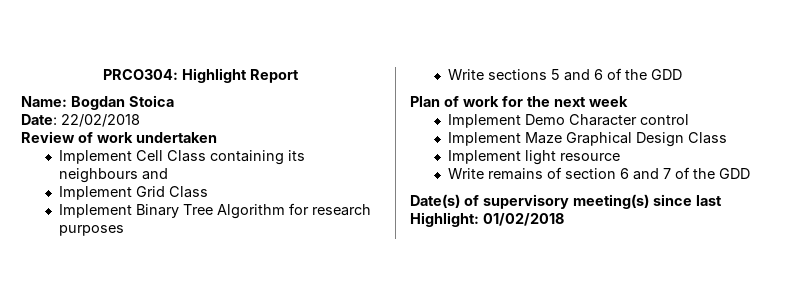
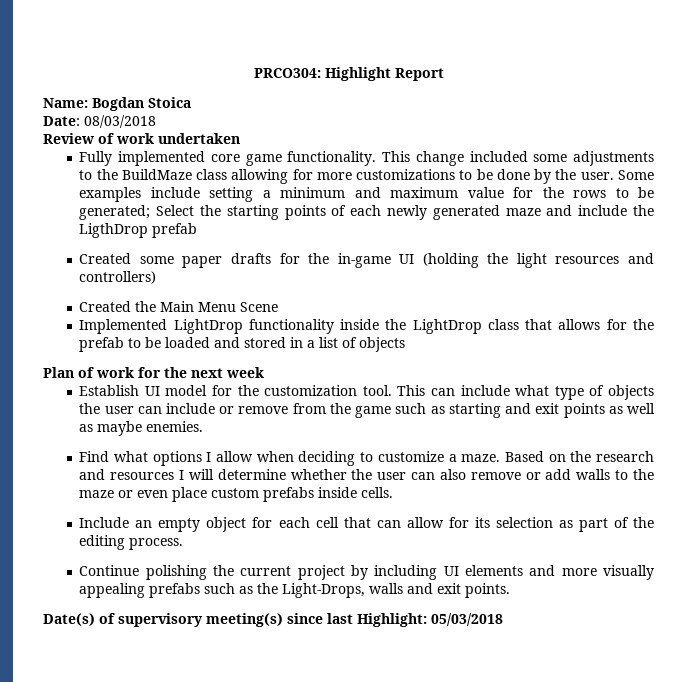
[61,114,140,127] 22/02/2018 -> [84,115,156,128] 08/03/2018
[59,150,306,165] [59,168,169,183] [59,186,209,200] [59,203,372,219] [59,225,125,236] [448,68,683,81] Implement Cell Class containing its neighbours and // Implement Grid Class // Implement Binary Tree Algorithm for research purposes // Write sections 5 and 6 of the GDD -> [79,151,655,166] [79,169,654,184] [79,187,655,202] [79,205,654,220] [79,223,198,238] [79,253,654,268] [79,271,157,284] [79,301,279,312] [79,319,655,334] [79,337,406,352] Fully implemented core game functionality. This change included some adjustments to the BuildMaze class allowing for more customizations to be done by the user. Some examples include setting a minimum and maximum value for the rows to be generated; Select the starting points of each newly generated maze and include the LigthDrop prefab // Created some paper drafts for the in-game UI (holding the light resources and controllers) // Created the Main Menu Scene // Implemented LightDrop functionality inside the LightDrop class that allows for the prefab to be loaded and stored in a list of objects
[448,114,690,128] [448,132,728,147] [448,150,621,165] [448,167,751,180] Implement Demo Character control // Implement Maze Graphical Design Class // Implement light resource // Write remains of section 6 and 7 of the GDD -> [79,385,655,400] [79,403,655,418] [79,421,204,436] [79,451,655,466] [79,469,655,480] [79,487,394,502] [79,517,654,532] [79,535,184,550] [79,565,654,580] [79,583,511,598] Establish UI model for the customization tool. This can include what type of objects the user can include or remove from the game such as starting and exit points as well as maybe enemies. // Find what options I allow when deciding to customize a maze. Based on the research and resources I will determine whether the user can also remove or add walls to the maze or even place custom prefabs inside cells. // Include an empty object for each cell that can allow for its selection as part of the editing process. // Continue polishing the current project by including UI elements and more visually appealing prefabs such as the Light-Drops, walls and exit points.
[483,213,564,226] 01/02/2018 -> [431,613,503,626] 05/03/2018

